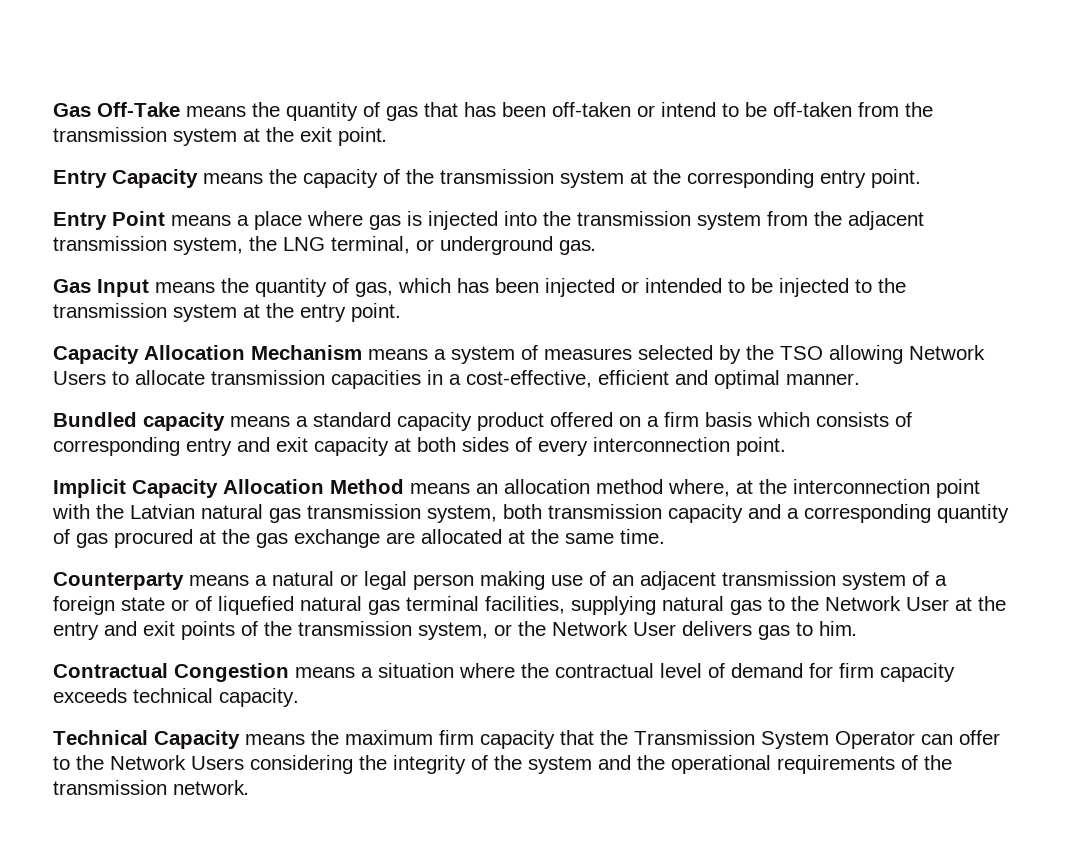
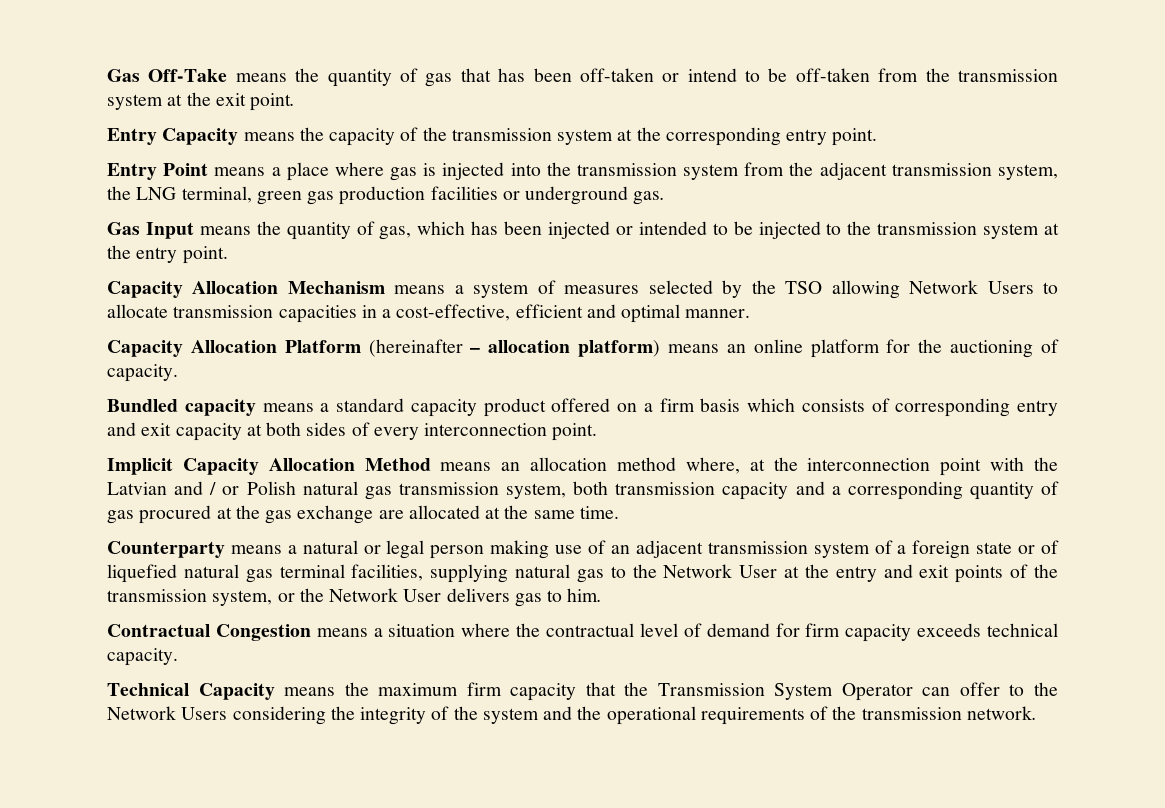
(410, 245) none -> [256,186,498,205] green gas production facilities
(860, 379) none -> [107,339,1060,358] [107,364,178,382] // Capacity Allocation Platform (hereinafter – allocation platform) means an online platform for the auctioning of capacity.
(195, 511) none -> [174,481,296,495] and / or Polish

